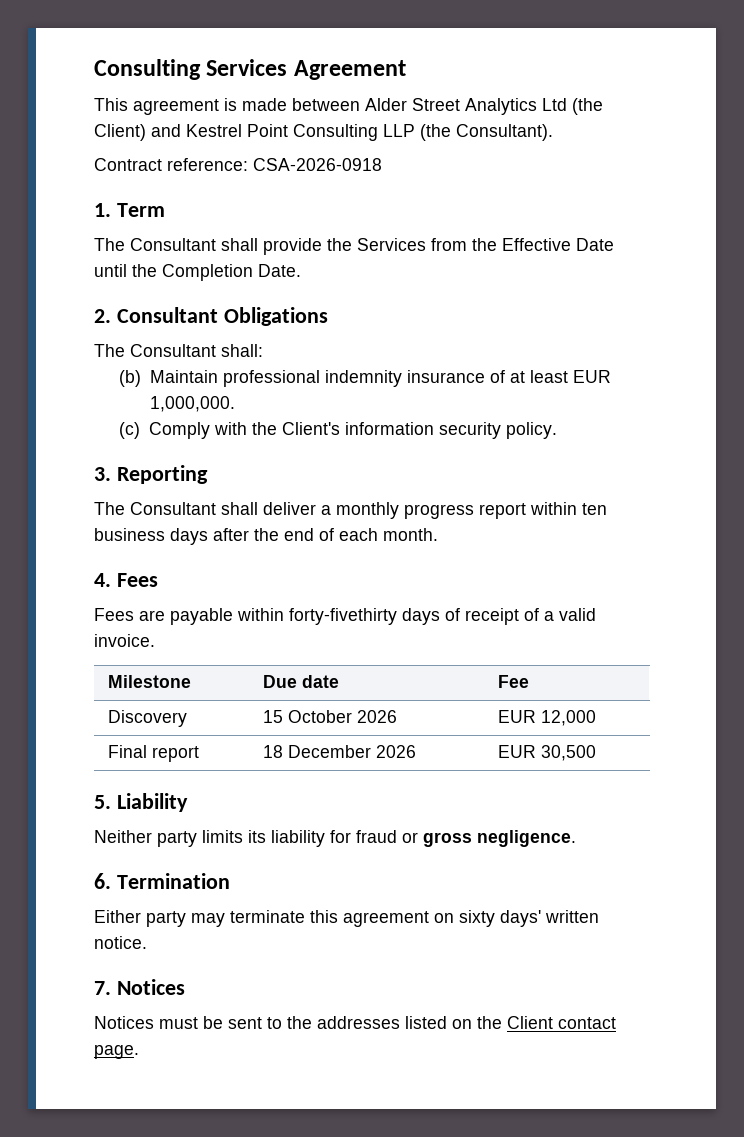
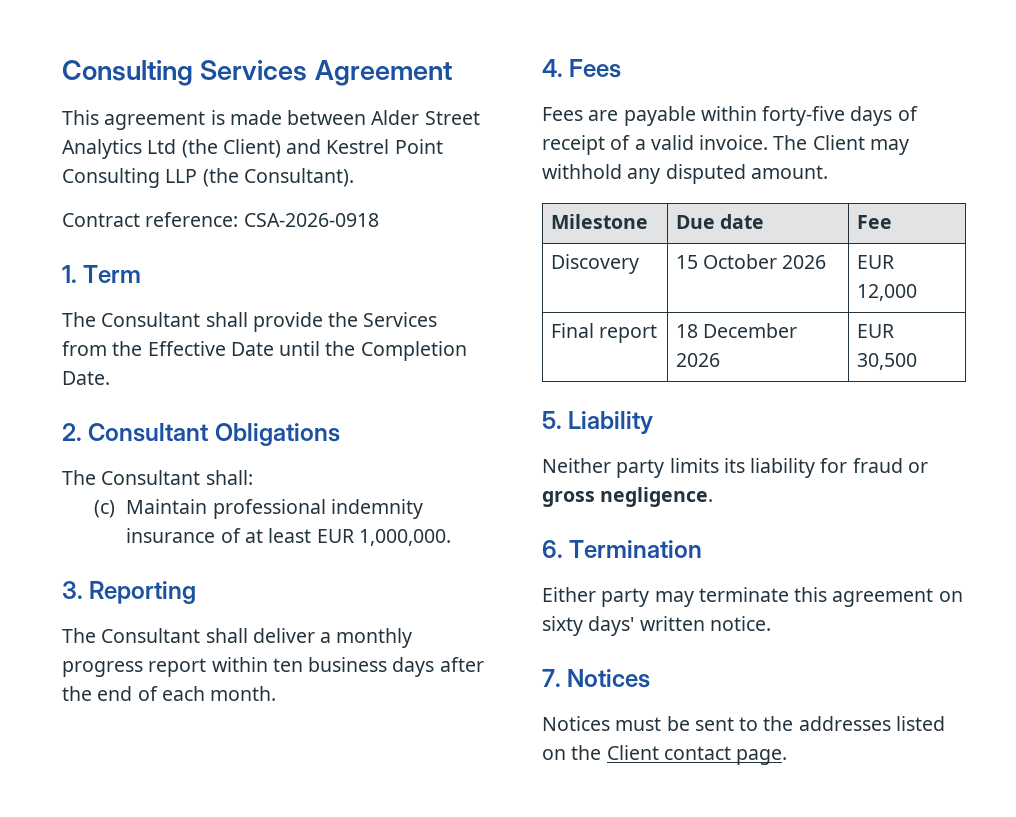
[119,370,142,387] (b) -> [94,500,116,518] (c)
[119,422,558,439] // (c) Comply with the Client's information security policy. -> (451, 537) none
[289,608,397,625] forty-fivethirty -> [762,106,846,126] forty-five
(155, 640) none -> [773,135,909,155] [542,164,828,184] The Client may withhold any disputed amount.

